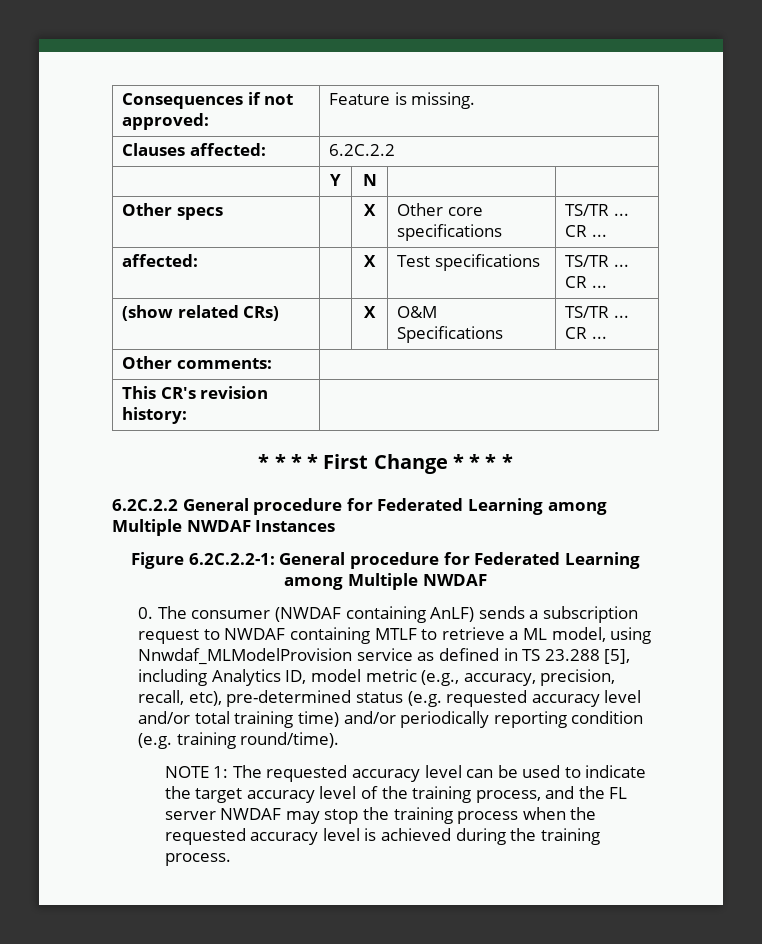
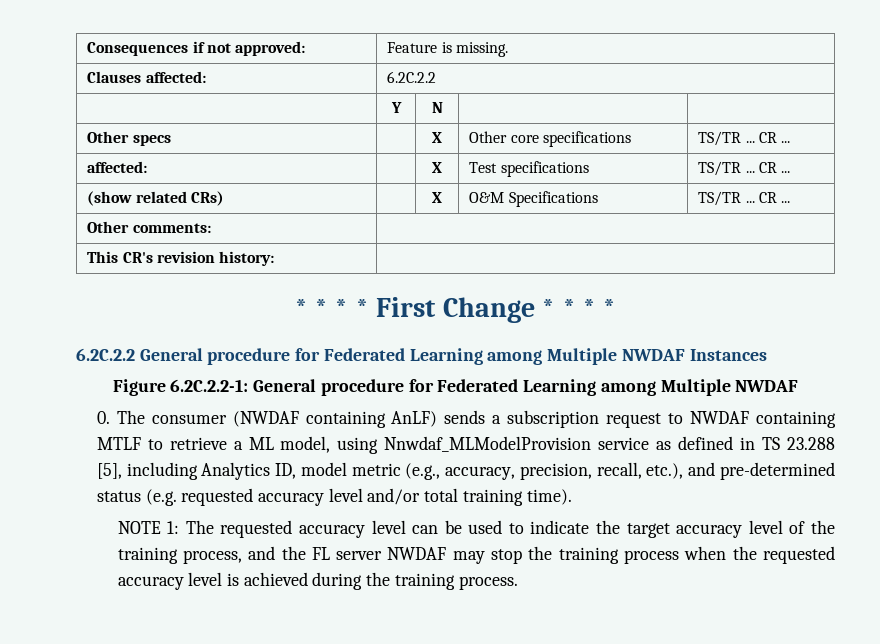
[188,691,222,706] etc), -> [646,462,716,479] etc.), and
[298,711,644,728] [138,732,340,749] time) and/or periodically reporting condition (e.g. training round/time). -> [526,489,572,505] time).

